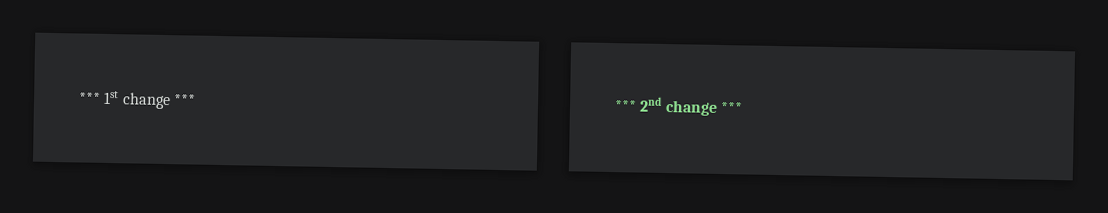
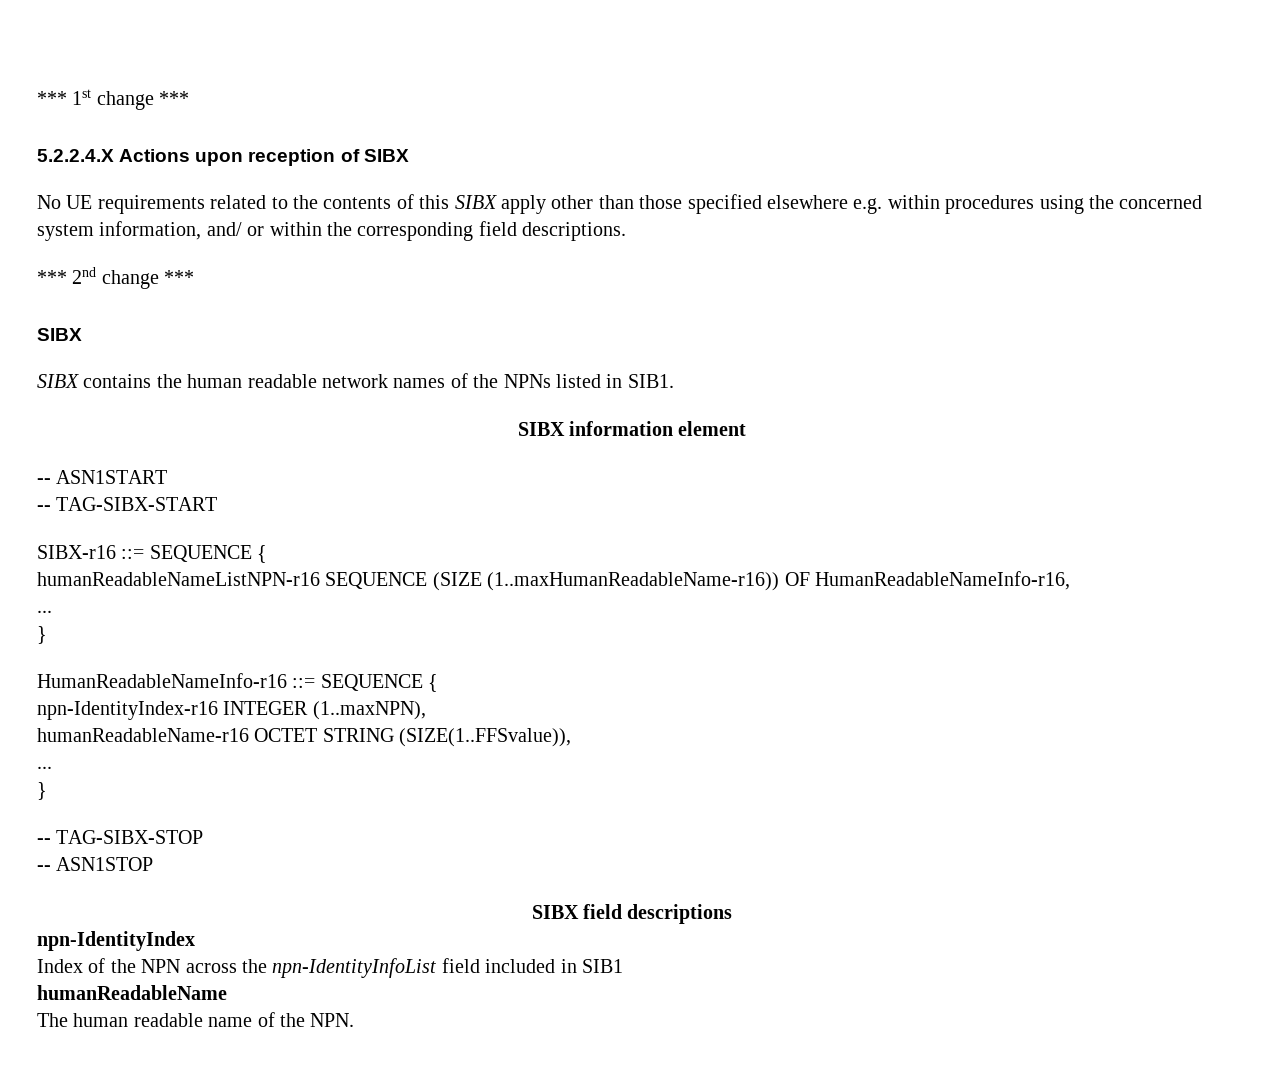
[614,96,743,116] *** 2nd change *** -> [37,149,409,166] [37,194,1203,214] [37,221,627,241] [37,267,195,289] [37,328,82,341] [37,373,674,388] [517,421,747,436] [37,470,168,484] [37,497,218,511] [37,545,268,563] [37,571,1070,591] [37,610,52,613] [37,626,47,644] [37,673,439,692] [37,701,426,720] [37,728,572,747] [37,766,52,769] [37,782,47,800] [37,830,204,844] [37,857,154,871] [531,904,733,924] [37,931,195,951] [37,958,623,978] [37,985,227,1000] [37,1012,355,1027] 5.2.2.4.X Actions upon reception of SIBX // No UE requirements related to the contents of this SIBX apply other than those specified elsewhere e.g. within procedures using the concerned system information, and/ or within the corresponding field descriptions. // *** 2nd change *** // SIBX // SIBX contains the human readable network names of the NPNs listed in SIB1. // SIBX information element // -- ASN1START // -- TAG-SIBX-START // SIBX-r16 ::= SEQUENCE { // humanReadableNameListNPN-r16 SEQUENCE (SIZE (1..maxHumanReadableName-r16)) OF HumanReadableNameInfo-r16, // ... // } // HumanReadableNameInfo-r16 ::= SEQUENCE { // npn-IdentityIndex-r16 INTEGER (1..maxNPN), // humanReadableName-r16 OCTET STRING (SIZE(1..FFSvalue)), // ... // } // -- TAG-SIBX-STOP // -- ASN1STOP // SIBX field descriptions // npn-IdentityIndex // Index of the NPN across the npn-IdentityInfoList field included in SIB1 // humanReadableName // The human readable name of the NPN.

